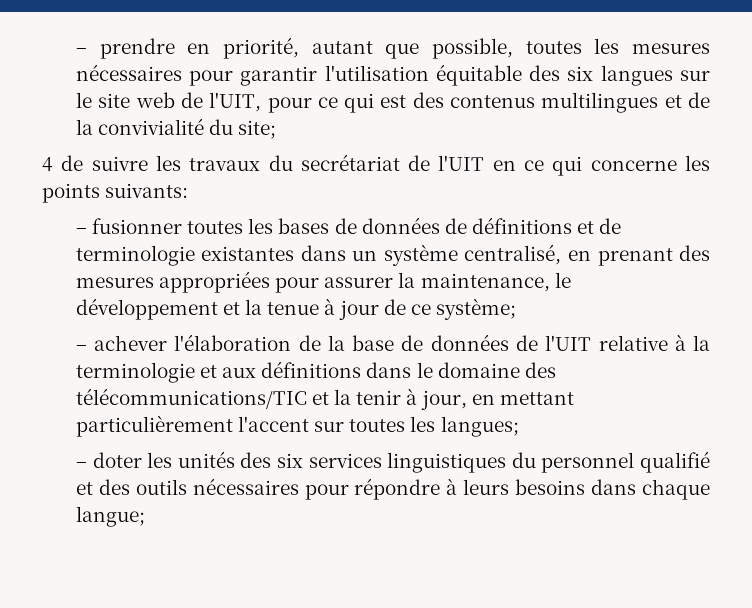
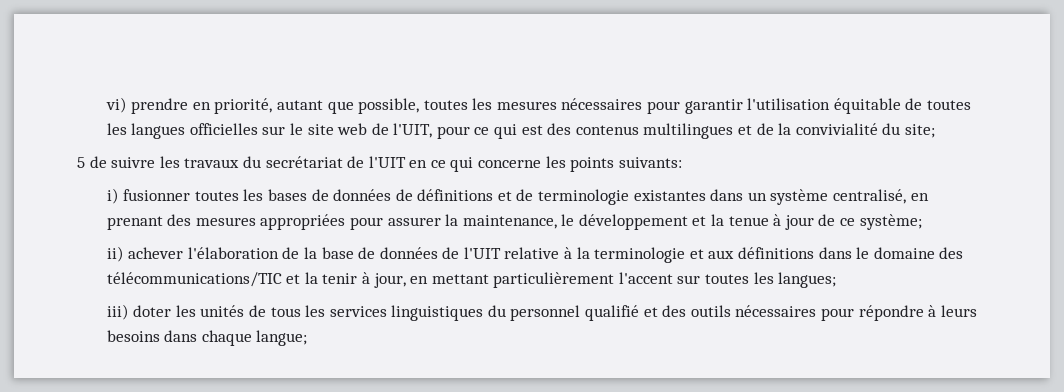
[75,48,87,54] – -> [105,97,127,113] vi)
[529,65,673,86] des six langues -> [905,98,972,110] [106,123,258,139] de toutes les langues officielles
[42,157,53,172] 4 -> [77,157,85,168] 5
[75,228,87,234] – -> [106,188,119,204] i)
[75,345,87,351] – -> [106,246,124,262] ii)
[75,462,87,468] – -> [106,304,129,320] iii)
[240,452,303,468] des six -> [248,305,326,317] de tous les

